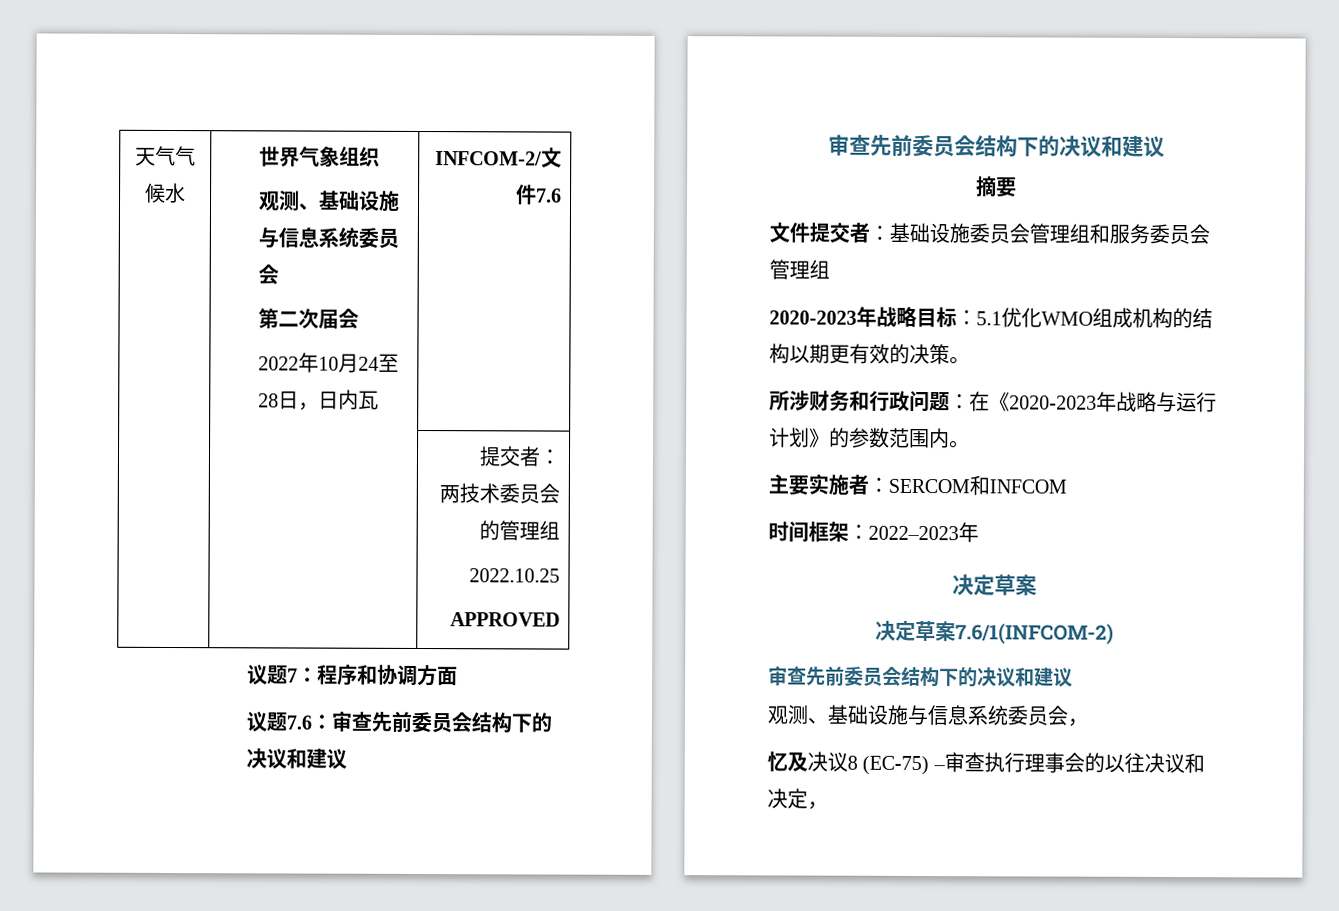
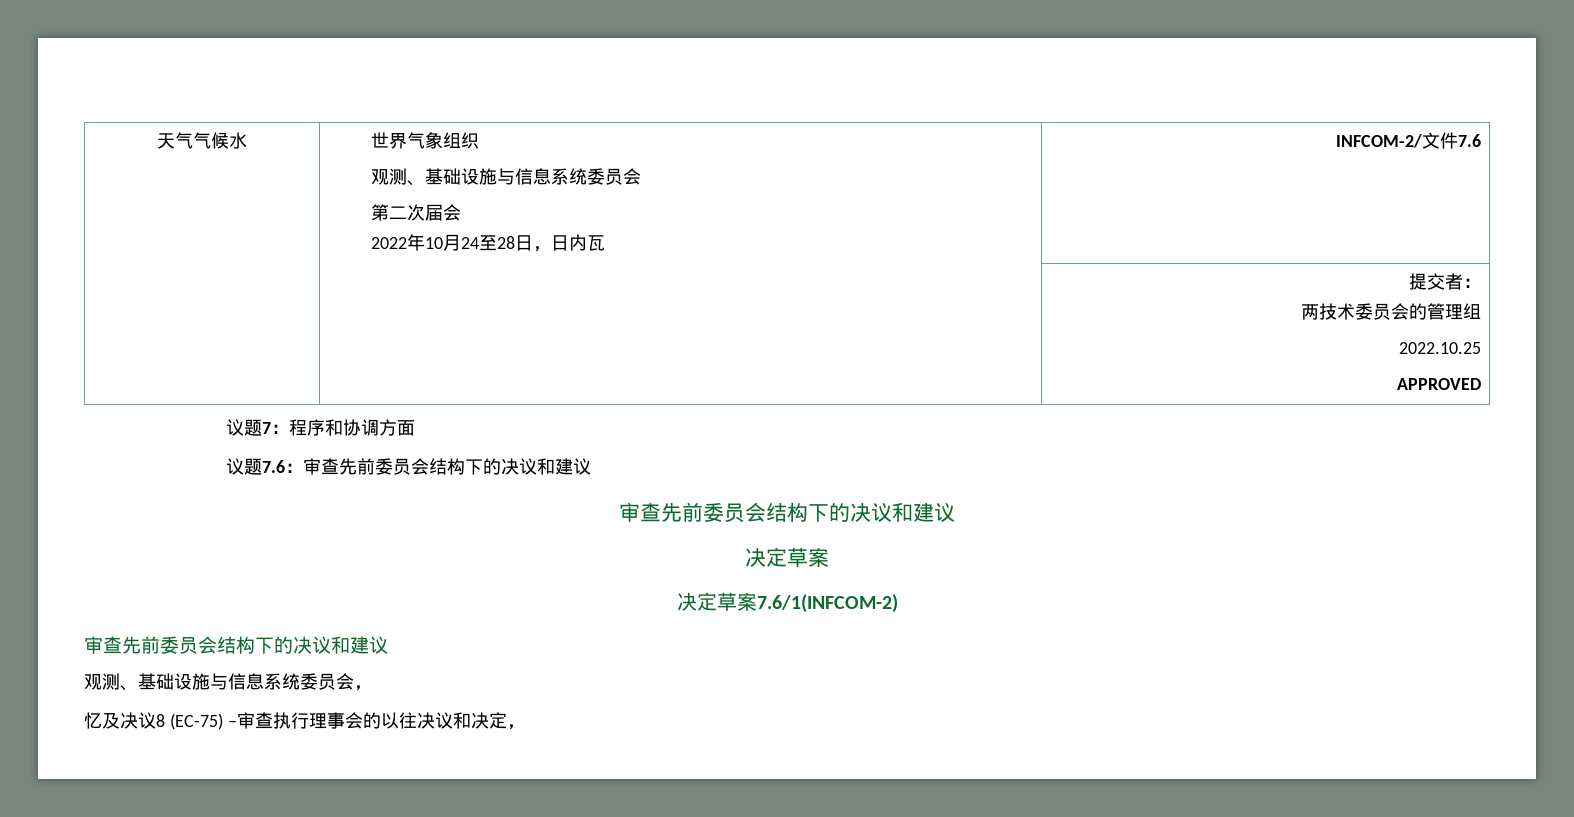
[976,176,1017,198] [769,222,1210,245] [769,259,830,280] [769,305,1213,329] [769,343,970,365] [769,390,1217,413] [769,427,970,449] [768,473,1067,496] [768,521,979,543] // 摘要 // 文件提交者：基础设施委员会管理组和服务委员会管理组 // 2020-2023年战略目标：5.1优化WMO组成机构的结构以期更有效的决策。 // 所涉财务和行政问题：在《2020-2023年战略与运行计划》的参数范围内。 // 主要实施者：SERCOM和INFCOM // 时间框架：2022–2023年 -> (955, 512) none

